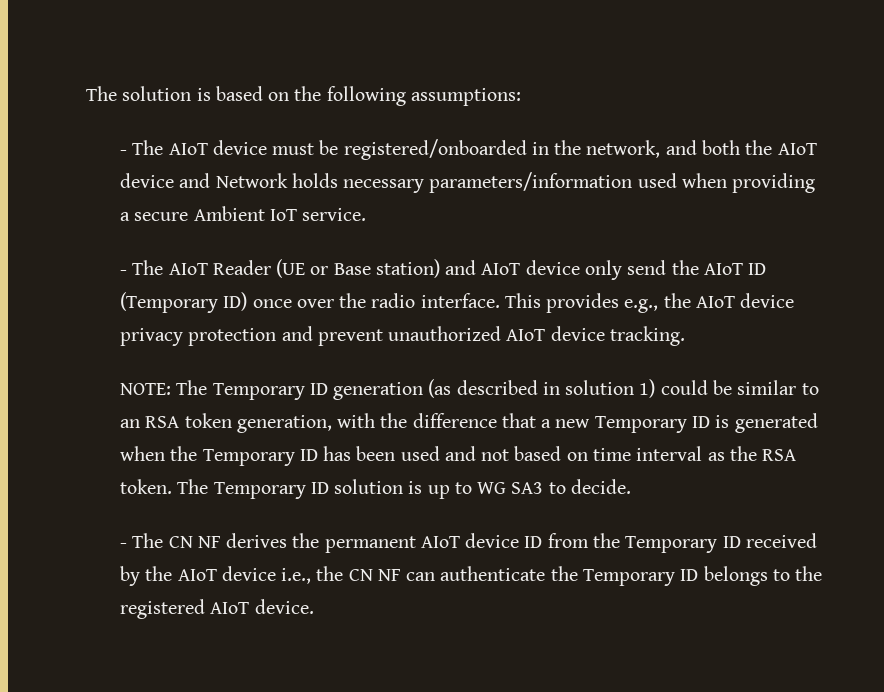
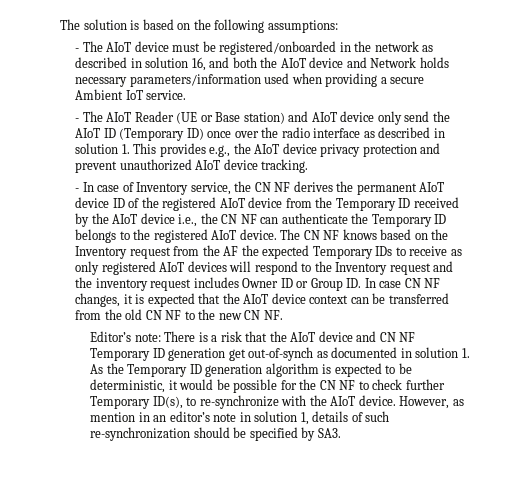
[586,140,661,158] network, -> [374,41,434,52] [75,57,206,71] network as described in solution 16,
[420,293,500,308] interface. -> [313,127,445,138] [75,143,130,154] interface as described in solution 1.
[120,379,819,400] [120,413,818,433] [120,446,797,466] [120,479,631,499] [120,533,164,548] NOTE: The Temporary ID generation (as described in solution 1) could be similar to an RSA token generation, with the difference that a new Temporary ID is generated when the Temporary ID has been used and not based on time interval as the RSA token. The Temporary ID solution is up to WG SA3 to decide. // - The -> [75,181,252,195] - In case of Inventory service, the
(543, 542) none -> [128,197,283,211] of the registered AIoT device
(314, 606) none -> [280,229,449,240] [75,245,462,259] [75,261,454,275] [75,277,441,291] [75,293,449,307] [75,309,283,320] [90,331,416,342] [90,347,470,361] [90,363,412,377] [90,379,445,393] [90,395,464,409] [90,411,390,425] [90,427,341,441] The CN NF knows based on the Inventory request from the AF the expected Temporary IDs to receive as only registered AIoT devices will respond to the Inventory request and the inventory request includes Owner ID or Group ID. In case CN NF changes, it is expected that the AIoT device context can be transferred from the old CN NF to the new CN NF. // Editor’s note: There is a risk that the AIoT device and CN NF Temporary ID generation get out-of-synch as documented in solution 1. As the Temporary ID generation algorithm is expected to be deterministic, it would be possible for the CN NF to check further Temporary ID(s), to re-synchronize with the AIoT device. However, as mention in an editor’s note in solution 1, details of such re-synchronization should be specified by SA3.

